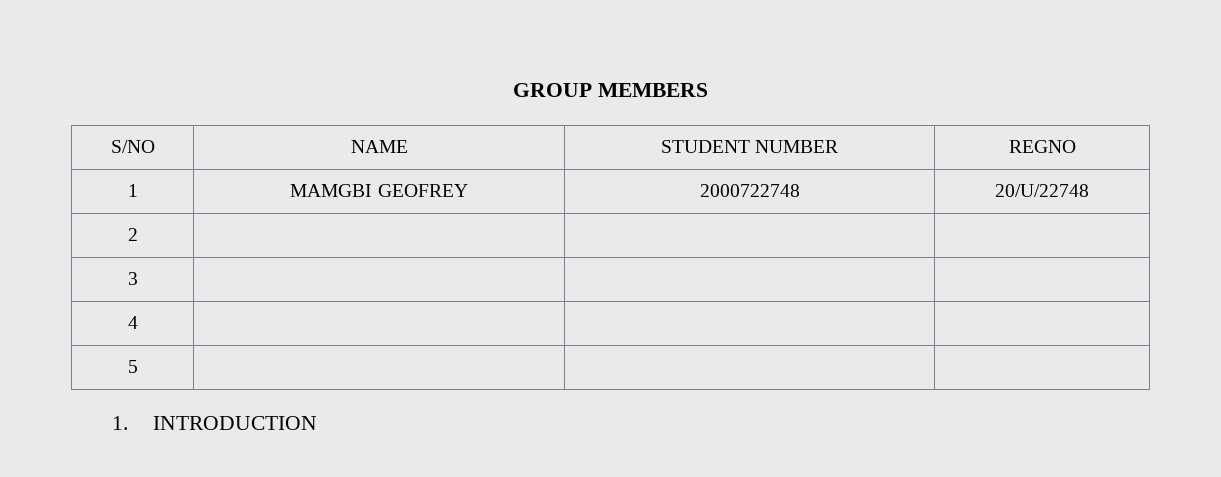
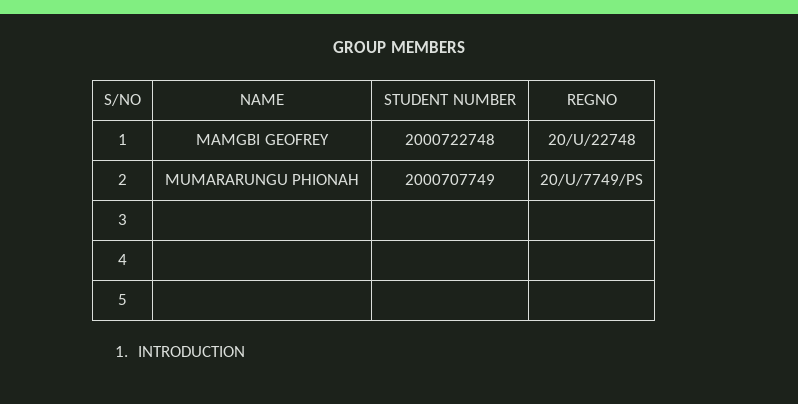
(138, 234) | | -> [164,174,360,185] [405,174,495,185] [540,174,643,186] MUMARARUNGU PHIONAH | 2000707749 | 20/U/7749/PS

